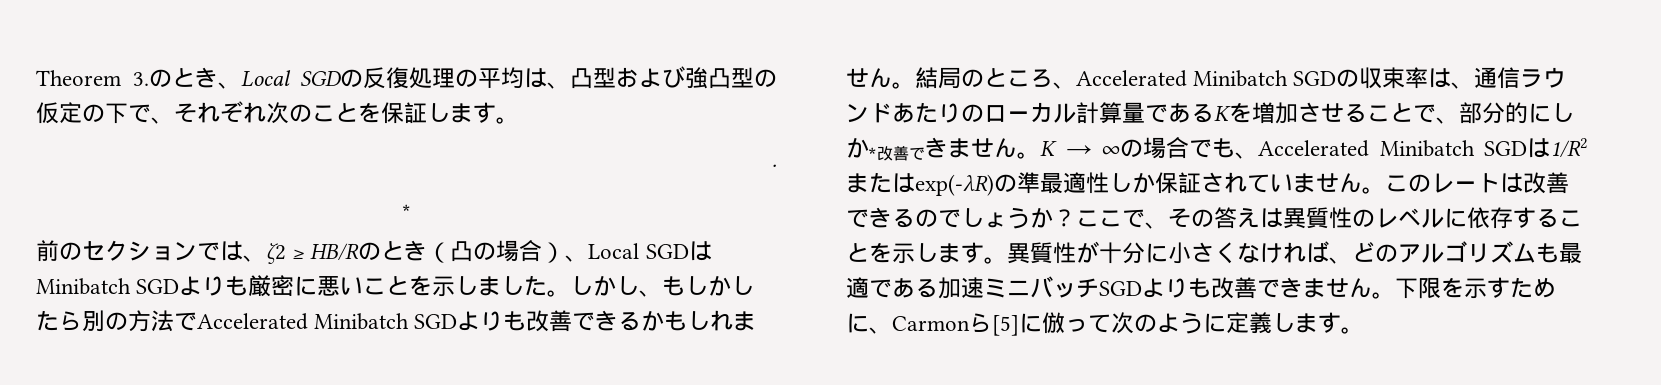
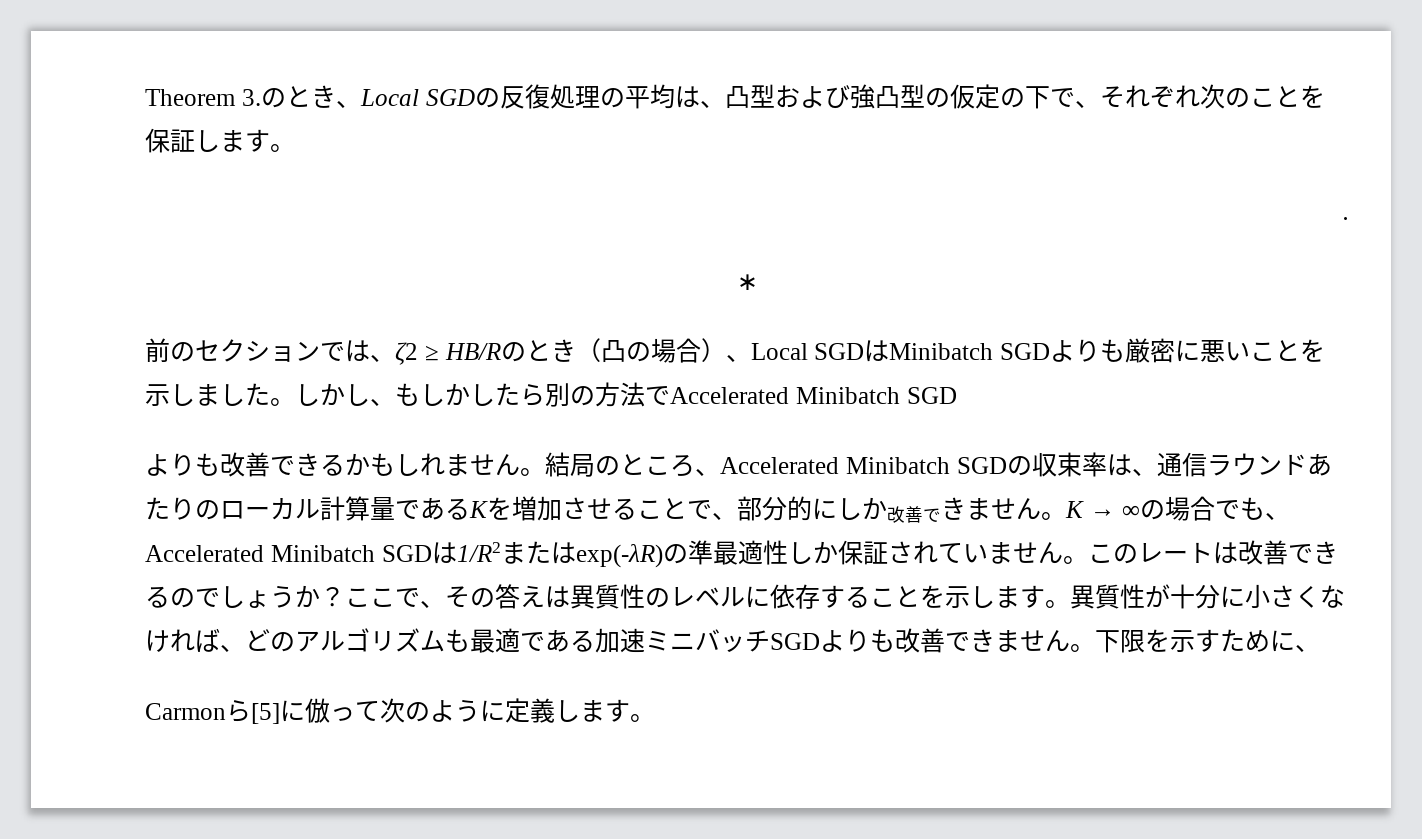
(458, 321) none -> (957, 395) //
[869,147,877,156] ∗ -> (887, 508) none
(892, 330) none -> (1320, 648) //

